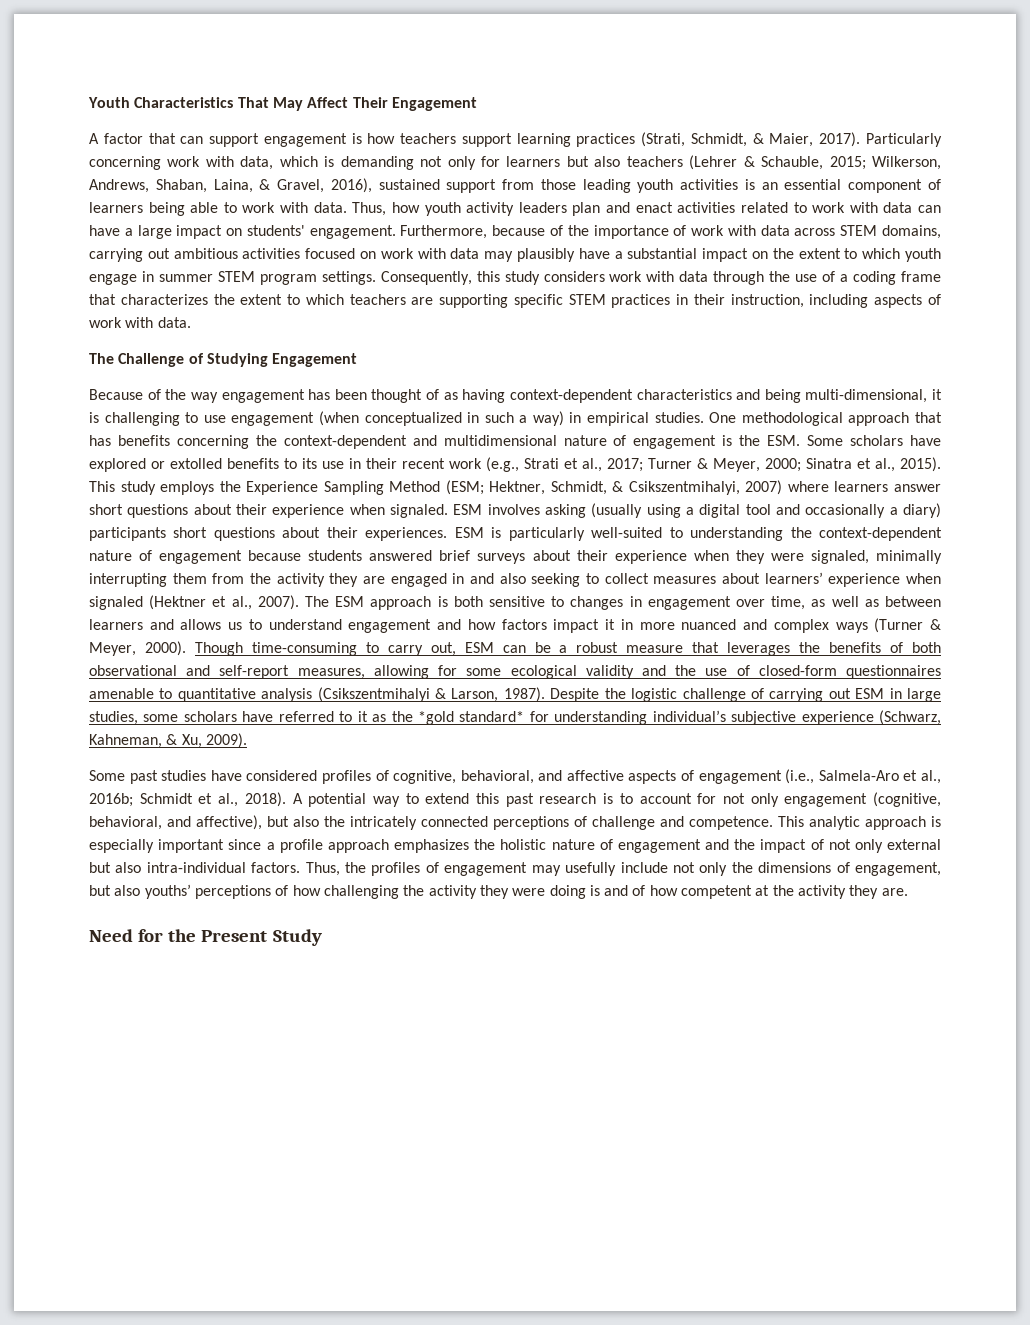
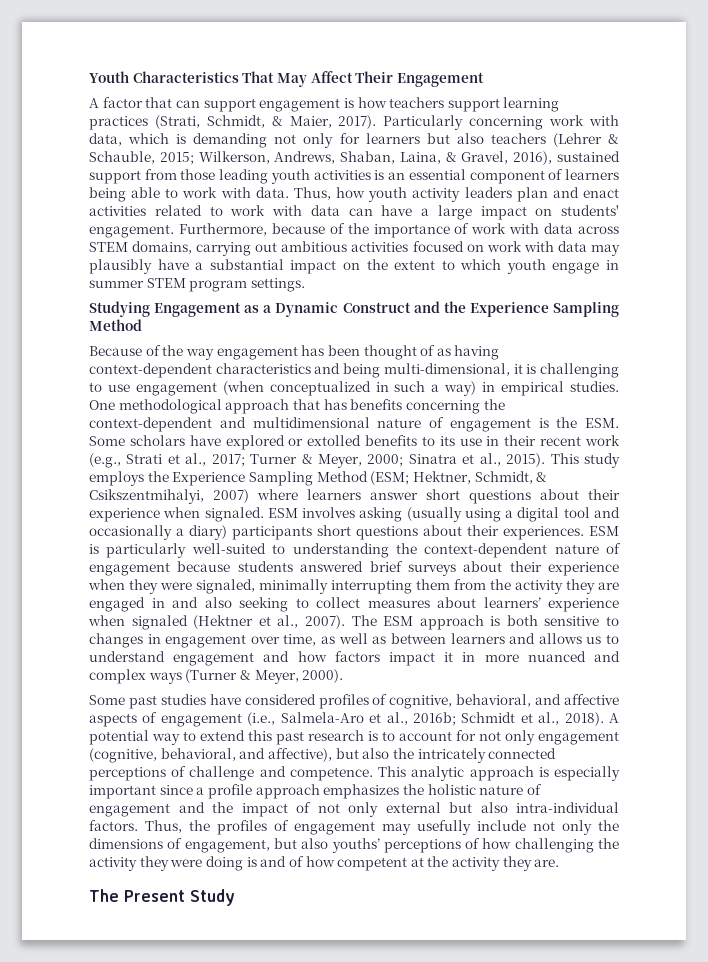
[380,271,941,285] [89,294,941,308] [89,317,191,328] [89,353,358,367] Consequently, this study considers work with data through the use of a coding frame that characterizes the extent to which teachers are supporting specific STEM practices in their instruction, including aspects of work with data. // The Challenge of Studying Engagement -> [89,301,620,317] [89,319,142,331] // Studying Engagement as a Dynamic Construct and the Experience Sampling Method
[194,642,942,656] [89,665,941,679] [89,687,941,702] [89,710,941,725] [89,733,247,748] Though time-consuming to carry out, ESM can be a robust measure that leverages the benefits of both observational and self-report measures, allowing for some ecological validity and the use of closed-form questionnaires amenable to quantitative analysis (Csikszentmihalyi & Larson, 1987). Despite the logistic challenge of carrying out ESM in large studies, some scholars have referred to it as the *gold standard* for understanding individual’s subjective experience (Schwarz, Kahneman, & Xu, 2009). -> (344, 676) none
[89,929,197,942] Need for the -> [89,889,119,902] The

